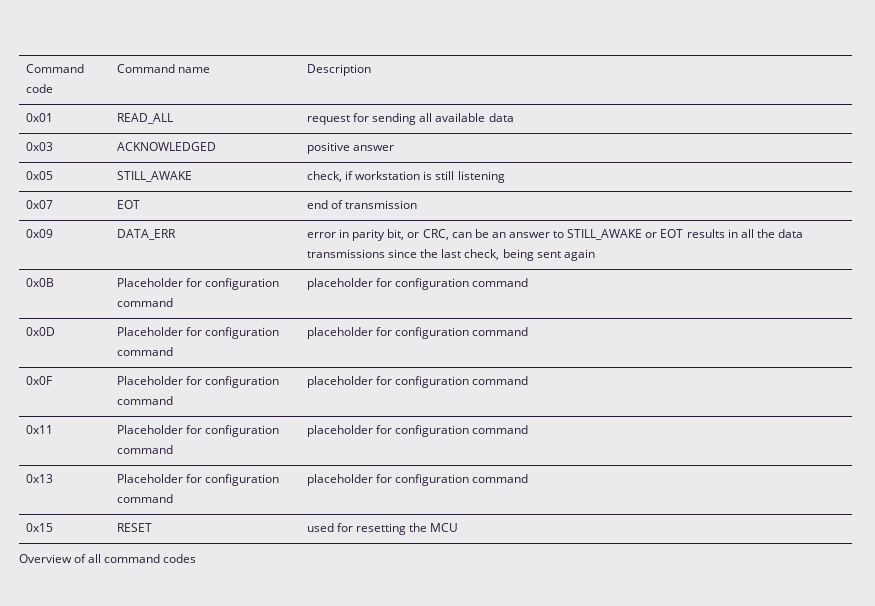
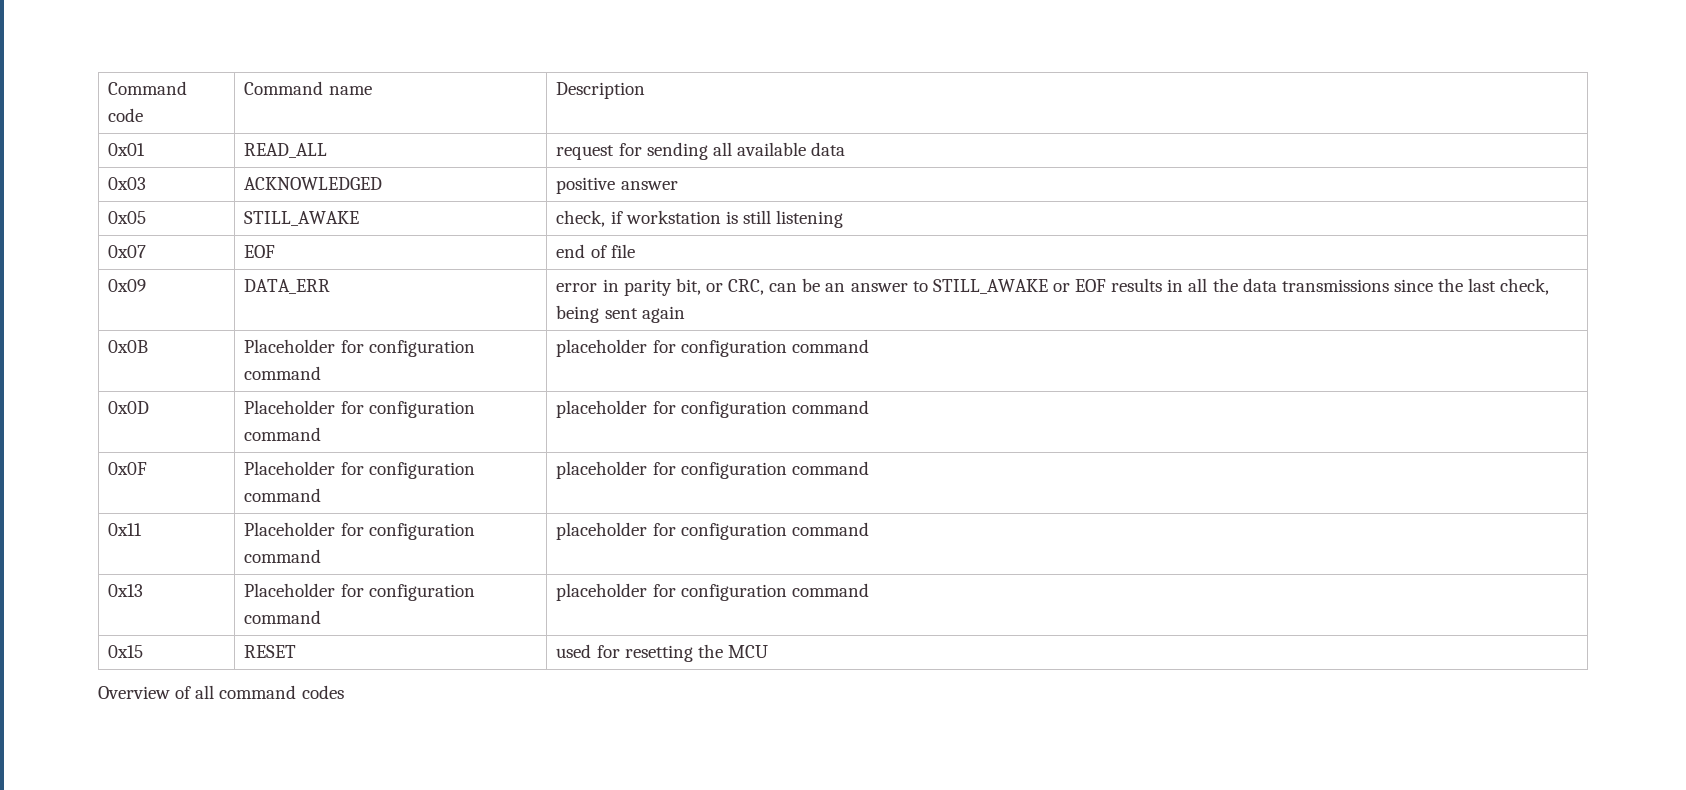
[117,200,141,209] EOT -> [244,245,276,258] EOF
[345,200,418,209] transmission -> [610,244,635,258] file
[660,229,684,238] EOT -> [1075,279,1107,292] EOF

